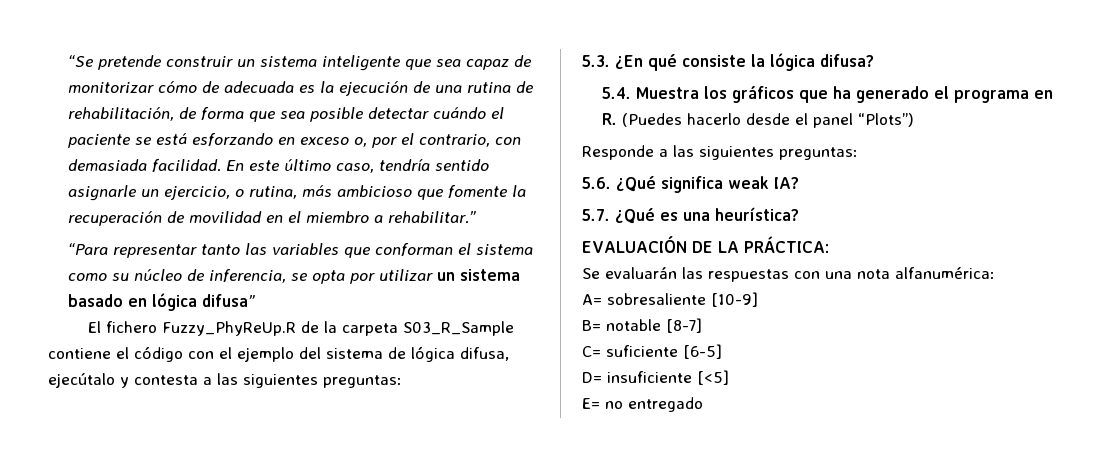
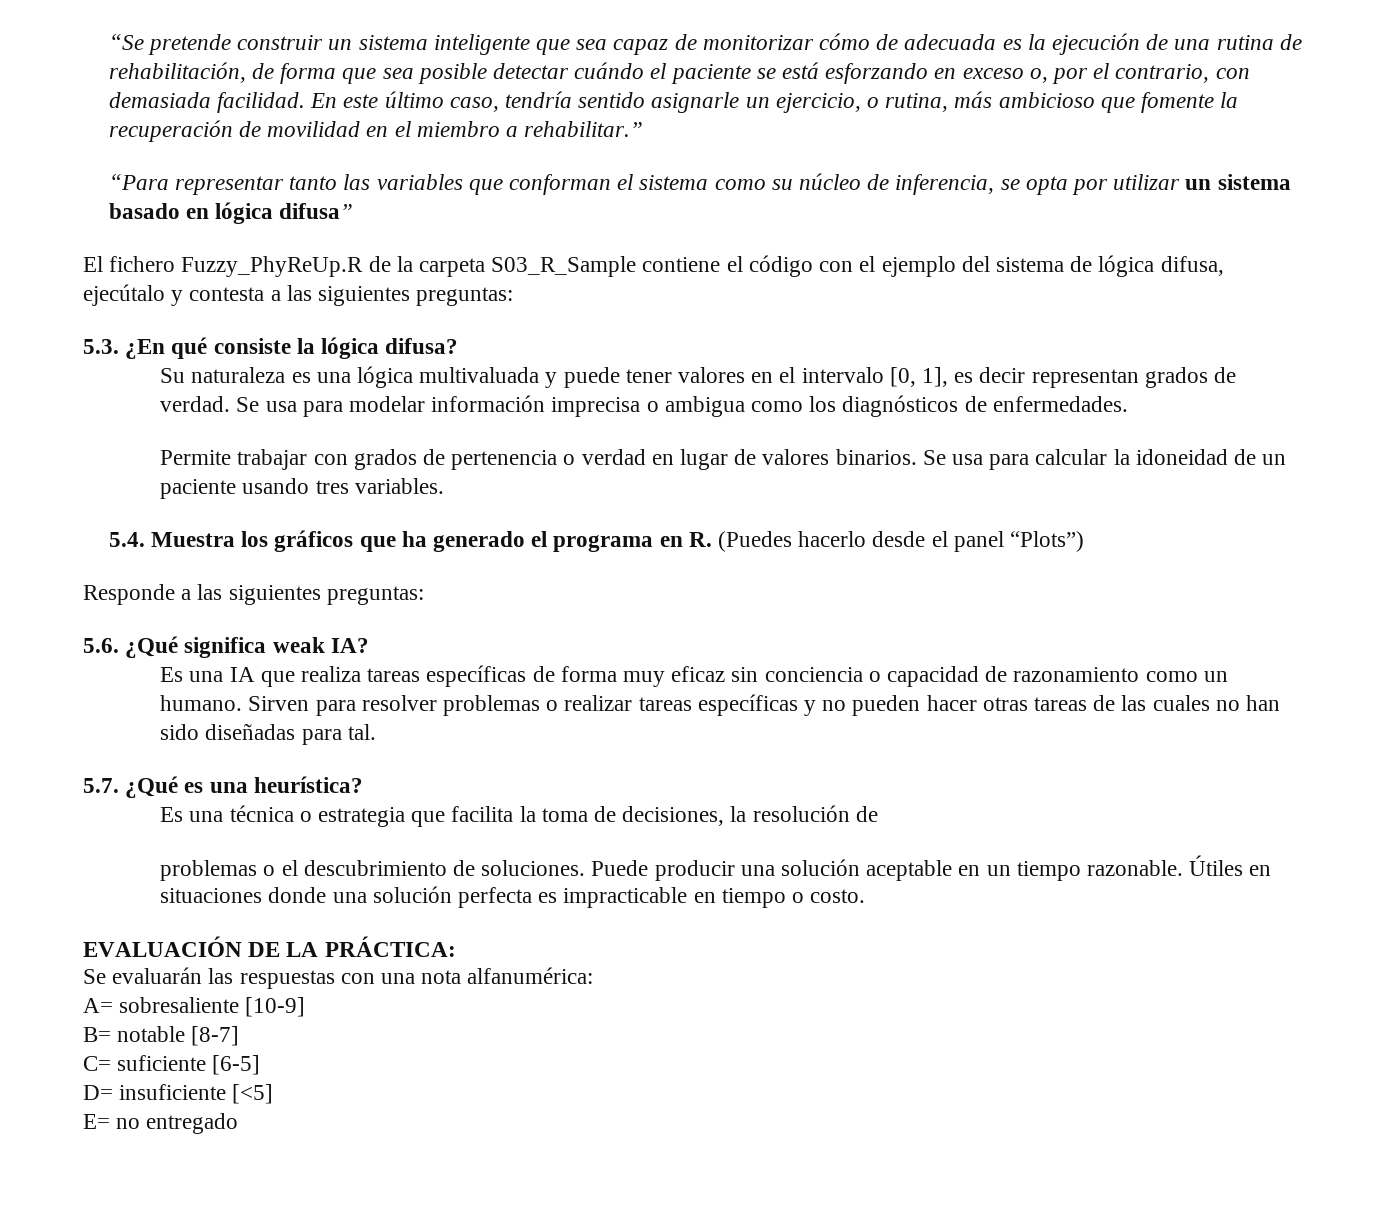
(874, 60) none -> [160,366,1237,388] [160,395,1128,417] [160,449,1287,470] [160,478,444,499] // Su naturaleza es una lógica multivaluada y puede tener valores en el intervalo [0, 1], es decir representan grados de verdad. Se usa para modelar información imprecisa o ambigua como los diagnósticos de enfermedades. // Permite trabajar con grados de pertenencia o verdad en lugar de valores binarios. Se usa para calcular la idoneidad de un paciente usando tres variables.
(799, 183) none -> [160,665,1228,687] [160,694,1281,716] [160,723,376,745] // Es una IA que realiza tareas específicas de forma muy eficaz sin conciencia o capacidad de razonamiento como un humano. Sirven para resolver problemas o realizar tareas específicas y no pueden hacer otras tareas de las cuales no han sido diseñadas para tal.
(799, 214) none -> [160,805,878,827] [160,855,1272,881] [160,886,866,908] // Es una técnica o estrategia que facilita la toma de decisiones, la resolución de // problemas o el descubrimiento de soluciones. Puede producir una solución aceptable en un tiempo razonable. Útiles en situaciones donde una solución perfecta es impracticable en tiempo o costo.

